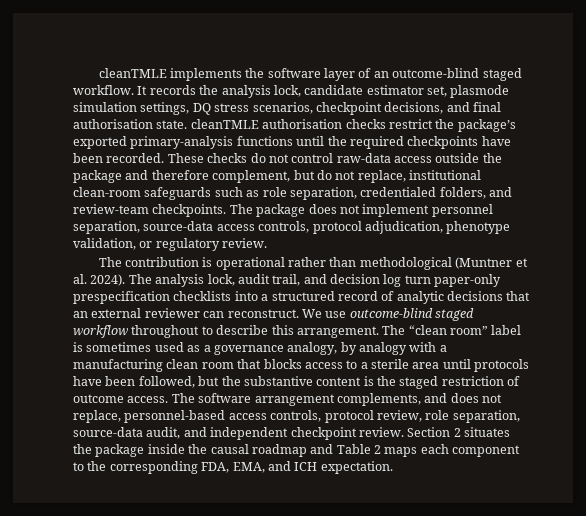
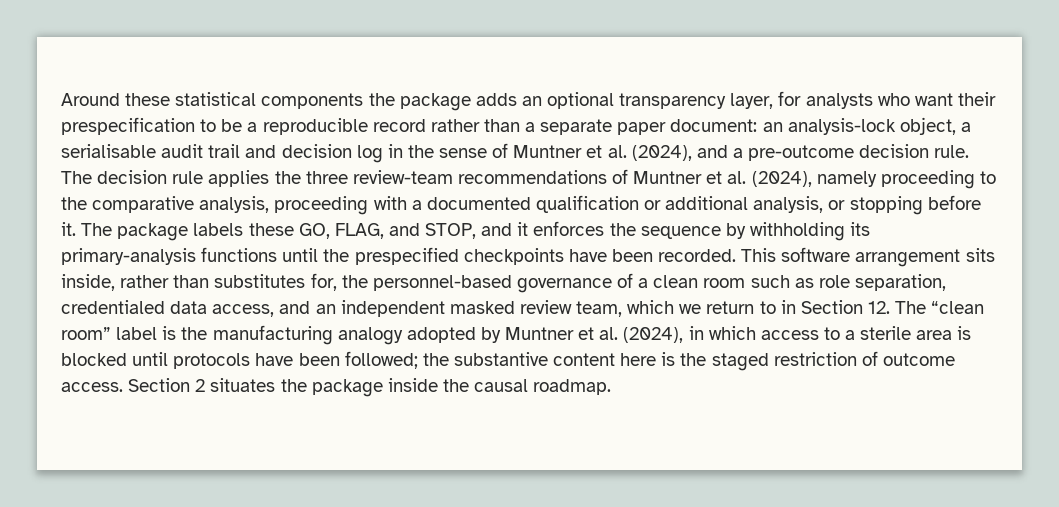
[98,68,522,81] [73,85,510,98] [73,102,501,115] [73,119,516,132] [73,136,127,149] cleanTMLE implements the software layer of an outcome-blind staged workflow. It records the analysis lock, candidate estimator set, plasmode simulation settings, DQ stress scenarios, checkpoint decisions, and final authorisation state. cleanTMLE authorisation checks restrict the package’s exported -> [61,91,996,111] [61,117,971,135] [61,143,970,163] [61,169,996,189] [61,195,981,215] [61,221,871,241] Around these statistical components the package adds an optional transparency layer, for analysts who want their prespecification to be a reproducible record rather than a separate paper document: an analysis-lock object, a serialisable audit trail and decision log in the sense of Muntner et al. (2024), and a pre-outcome decision rule. The decision rule applies the three review-team recommendations of Muntner et al. (2024), namely proceeding to the comparative analysis, proceeding with a documented qualification or additional analysis, or stopping before it. The package labels these GO, FLAG, and STOP, and it enforces the sequence by withholding its
[349,136,404,149] required -> [354,247,459,265] prespecified
[167,153,502,163] [73,170,481,183] [73,187,212,200] These checks do not control raw-data access outside the package and therefore complement, but do not replace, institutional clean-room safeguards -> [741,247,995,267] [61,273,746,293] This software arrangement sits inside, rather than substitutes for, the personnel-based governance of a clean room
[439,187,512,199] [73,204,493,217] [73,221,511,234] [73,238,268,251] [98,257,528,270] [73,274,502,287] [73,291,531,304] [73,308,474,321] [73,325,379,338] folders, and review-team checkpoints. The package does not implement personnel separation, source-data access controls, protocol adjudication, phenotype validation, or regulatory review. // The contribution is operational rather than methodological (Muntner et al. 2024). The analysis lock, audit trail, and decision log turn paper-only prespecification checklists into a structured record of analytic decisions that an external reviewer can reconstruct. We use outcome-blind staged workflow throughout to describe this arrangement. -> [170,300,890,317] data access, and an independent masked review team, which we return to in Section 12.
[86,342,447,355] [73,359,302,372] sometimes used as a governance analogy, by analogy with a manufacturing clean room that blocks -> [181,325,756,345] the manufacturing analogy adopted by Muntner et al. (2024), in which
(440, 365) none -> [957,326,972,340] [61,353,127,366] is blocked
[138,376,220,388] followed, but -> [344,351,418,369] followed;
(362, 381) none -> [620,353,657,366] here
[171,393,502,406] [73,410,520,423] [73,427,404,440] The software arrangement complements, and does not replace, personnel-based access controls, protocol review, role separation, source-data audit, and independent checkpoint review. -> (123, 387) none
[251,444,521,457] [73,461,393,474] roadmap and Table 2 maps each component to the corresponding FDA, EMA, and ICH expectation. -> [533,379,612,395] roadmap.

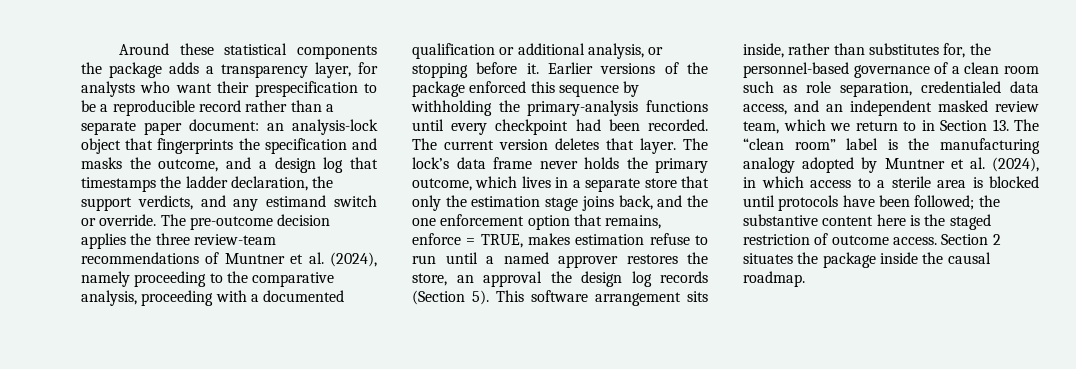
[521,92,615,109] an optional -> [206,66,214,74] a
[899,117,971,135] [61,143,970,163] [61,170,204,184] object, a serialisable audit trail and decision log in the sense of Muntner et al. (2024), and a pre-outcome decision rule. The decision rule -> [81,138,378,154] [81,157,379,173] [81,176,334,192] [81,195,377,211] [81,214,331,230] object that fingerprints the specification and masks the outcome, and a design log that timestamps the ladder declaration, the support verdicts, and any estimand switch or override. The pre-outcome decision
[81,221,636,241] The package labels these GO, FLAG, and STOP, and it enforces the -> [548,62,708,74] [412,81,555,97] Earlier versions of the package enforced this
[850,222,871,236] its -> [498,100,520,112] the
[323,247,737,265] the prespecified checkpoints have been recorded. -> [451,119,708,135] [412,138,708,154] [412,157,708,173] [412,176,709,192] [412,195,708,211] [412,214,662,230] [412,233,708,248] [412,252,708,268] [412,271,708,287] [412,290,489,305] every checkpoint had been recorded. The current version deletes that layer. The lock’s data frame never holds the primary outcome, which lives in a separate store that only the estimation stage joins back, and the one enforcement option that remains, enforce = TRUE, makes estimation refuse to run until a named approver restores the store, an approval the design log records (Section 5).
[867,301,890,314] 12. -> [992,119,1009,131] 13.

